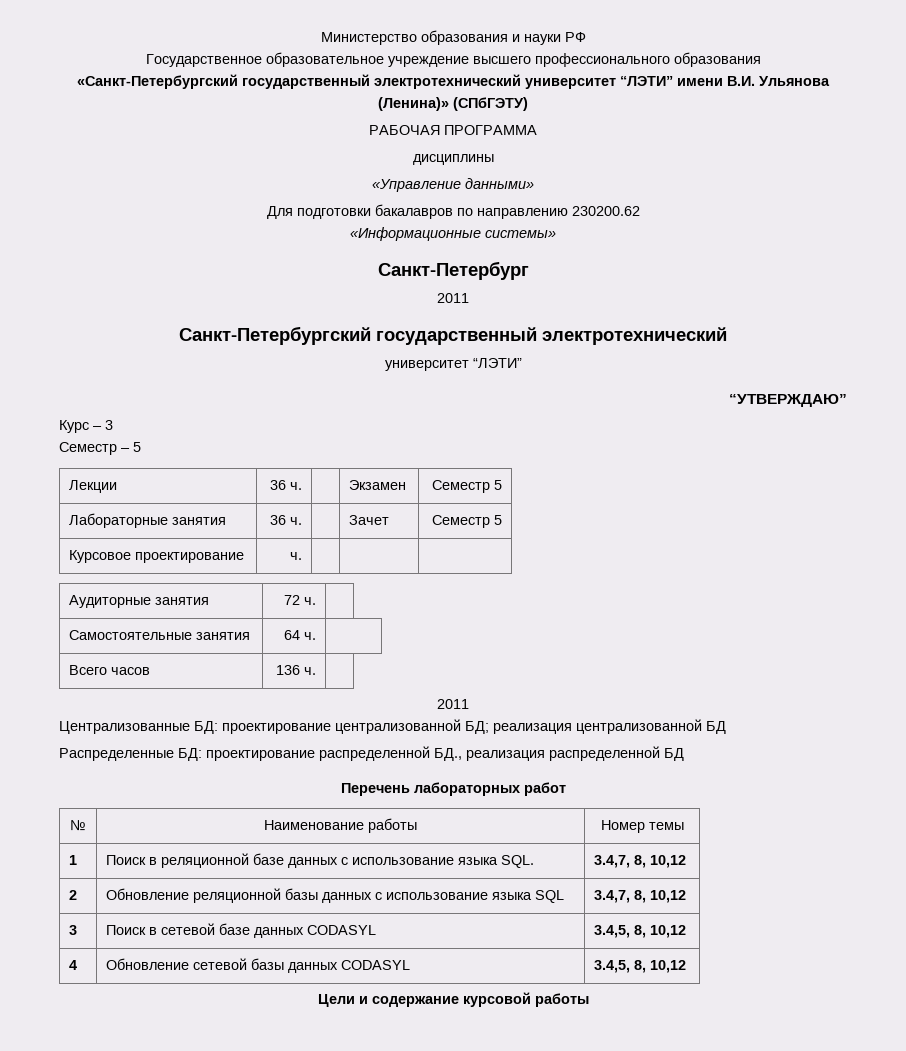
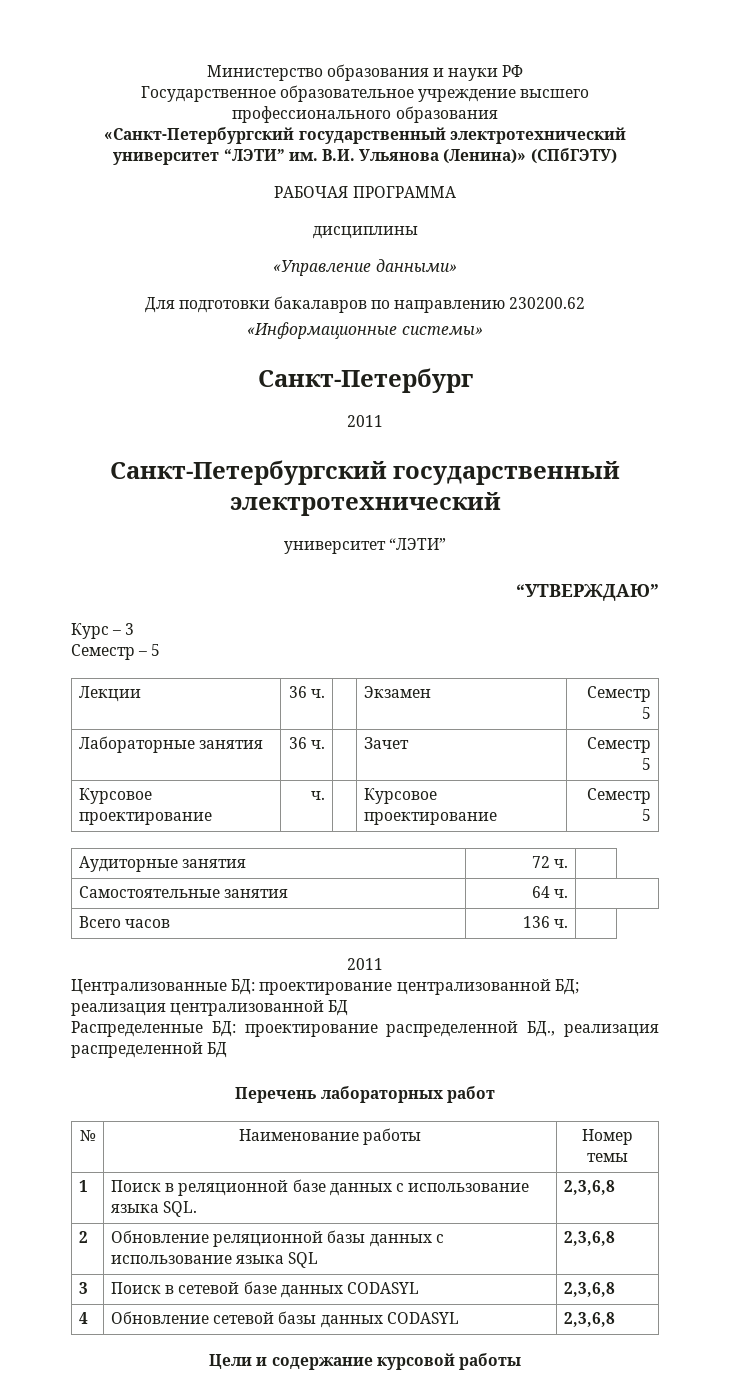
[677,78,723,86] имени -> [288,152,318,161] им.
(302, 556) | -> [363,788,437,804] [363,812,497,825] [587,788,652,804] [642,809,652,821] Курсовое проектирование | Семестр 5
[594,855,687,868] 3.4,7, 8, 10,12 -> [563,1180,615,1195] 2,3,6,8
[594,890,687,903] 3.4,7, 8, 10,12 -> [563,1231,615,1246] 2,3,6,8
[594,925,687,938] 3.4,5, 8, 10,12 -> [563,1282,615,1297] 2,3,6,8
[594,960,687,973] 3.4,5, 8, 10,12 -> [563,1312,615,1327] 2,3,6,8

